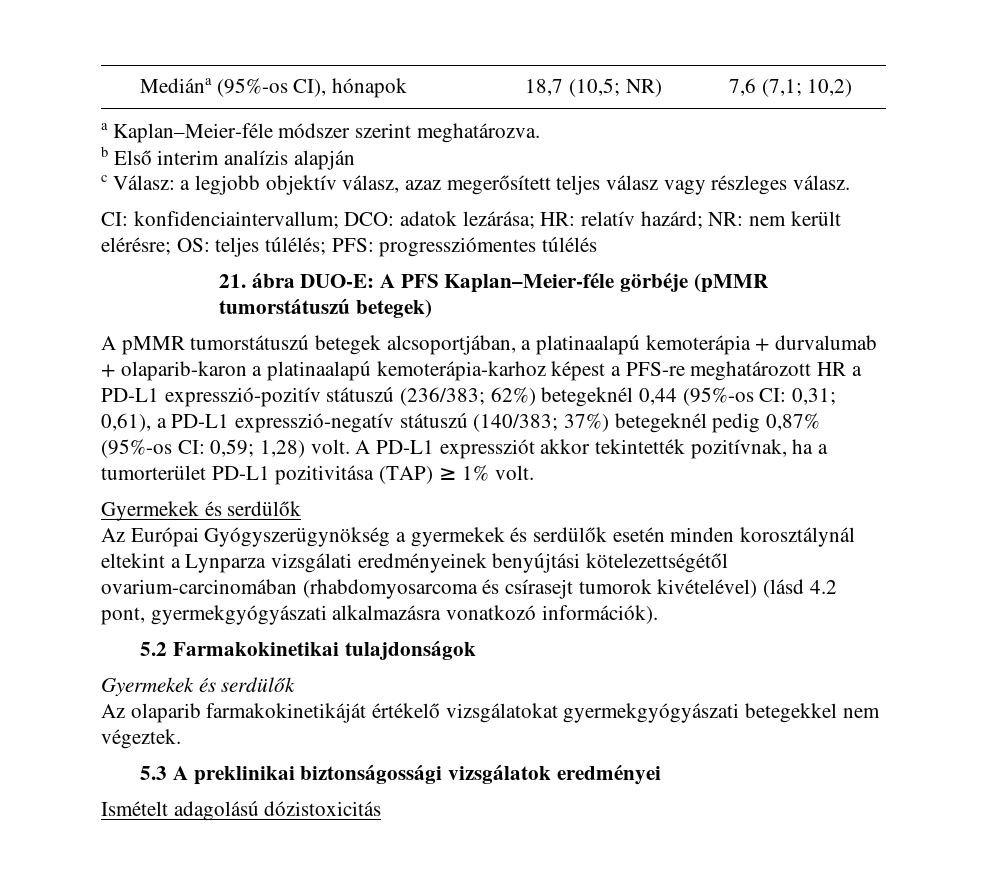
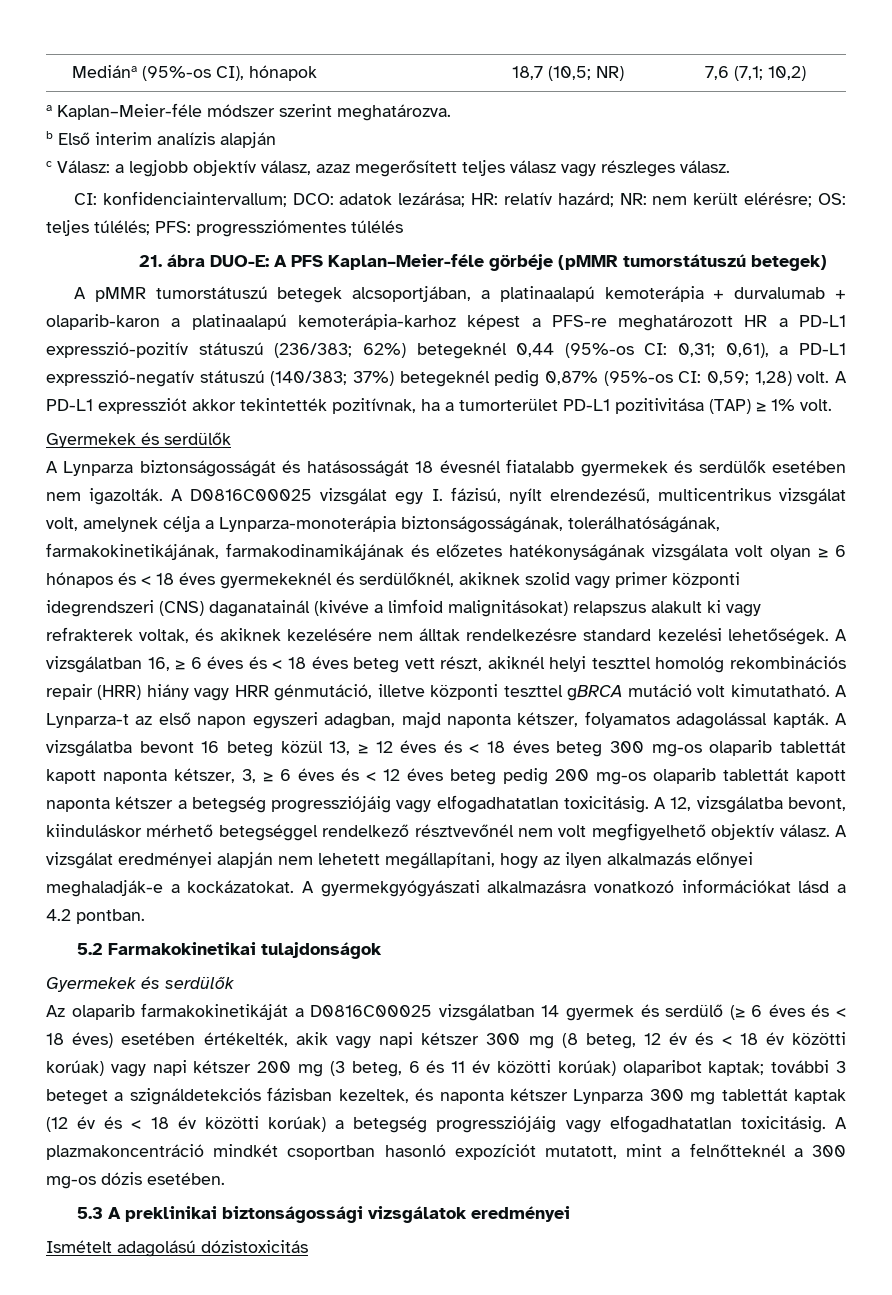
[101,527,856,547] [101,553,729,573] [101,579,837,599] [101,605,658,625] Az Európai Gyógyszerügynökség a gyermekek és serdülők esetén minden korosztálynál eltekint a Lynparza vizsgálati eredményeinek benyújtási kötelezettségétől ovarium-carcinomában (rhabdomyosarcoma és csírasejt tumorok kivételével) (lásd 4.2 pont, gyermekgyógyászati alkalmazásra vonatkozó információk). -> [46,459,847,477] [46,487,846,505] [46,516,720,533] [46,543,846,561] [46,572,740,589] [46,599,761,617] [46,627,847,645] [46,656,846,673] [46,684,847,701] [46,711,847,729] [46,740,846,757] [46,768,846,785] [46,795,846,813] [46,823,847,841] [46,852,753,869] [46,879,846,897] [46,909,145,924] A Lynparza biztonságosságát és hatásosságát 18 évesnél fiatalabb gyermekek és serdülők esetében nem igazolták. A D0816C00025 vizsgálat egy I. fázisú, nyílt elrendezésű, multicentrikus vizsgálat volt, amelynek célja a Lynparza-monoterápia biztonságosságának, tolerálhatóságának, farmakokinetikájának, farmakodinamikájának és előzetes hatékonyságának vizsgálata volt olyan ≥ 6 hónapos és < 18 éves gyermekeknél és serdülőknél, akiknek szolid vagy primer központi idegrendszeri (CNS) daganatainál (kivéve a limfoid malignitásokat) relapszus alakult ki vagy refrakterek voltak, és akiknek kezelésére nem álltak rendelkezésre standard kezelési lehetőségek. A vizsgálatban 16, ≥ 6 éves és < 18 éves beteg vett részt, akiknél helyi teszttel homológ rekombinációs repair (HRR) hiány vagy HRR génmutáció, illetve központi teszttel gBRCA mutáció volt kimutatható. A Lynparza-t az első napon egyszeri adagban, majd naponta kétszer, folyamatos adagolással kapták. A vizsgálatba bevont 16 beteg közül 13, ≥ 12 éves és < 18 éves beteg 300 mg-os olaparib tablettát kapott naponta kétszer, 3, ≥ 6 éves és < 12 éves beteg pedig 200 mg-os olaparib tablettát kapott naponta kétszer a betegség progressziójáig vagy elfogadhatatlan toxicitásig. A 12, vizsgálatba bevont, kiinduláskor mérhető betegséggel rendelkező résztvevőnél nem volt megfigyelhető objektív válasz. A vizsgálat eredményei alapján nem lehetett megállapítani, hogy az ilyen alkalmazás előnyei meghaladják-e a kockázatokat. A gyermekgyógyászati alkalmazásra vonatkozó információkat lásd a 4.2 pontban.
[372,703,880,723] [101,729,181,749] értékelő vizsgálatokat gyermekgyógyászati betegekkel nem végeztek. -> [294,1004,846,1021] [46,1032,846,1049] [46,1060,847,1077] [46,1087,846,1105] [46,1115,847,1133] [46,1143,847,1160] [46,1172,225,1189] a D0816C00025 vizsgálatban 14 gyermek és serdülő (≥ 6 éves és < 18 éves) esetében értékelték, akik vagy napi kétszer 300 mg (8 beteg, 12 év és < 18 év közötti korúak) vagy napi kétszer 200 mg (3 beteg, 6 és 11 év közötti korúak) olaparibot kaptak; további 3 beteget a szignáldetekciós fázisban kezeltek, és naponta kétszer Lynparza 300 mg tablettát kaptak (12 év és < 18 év közötti korúak) a betegség progressziójáig vagy elfogadhatatlan toxicitásig. A plazmakoncentráció mindkét csoportban hasonló expozíciót mutatott, mint a felnőtteknél a 300 mg-os dózis esetében.

